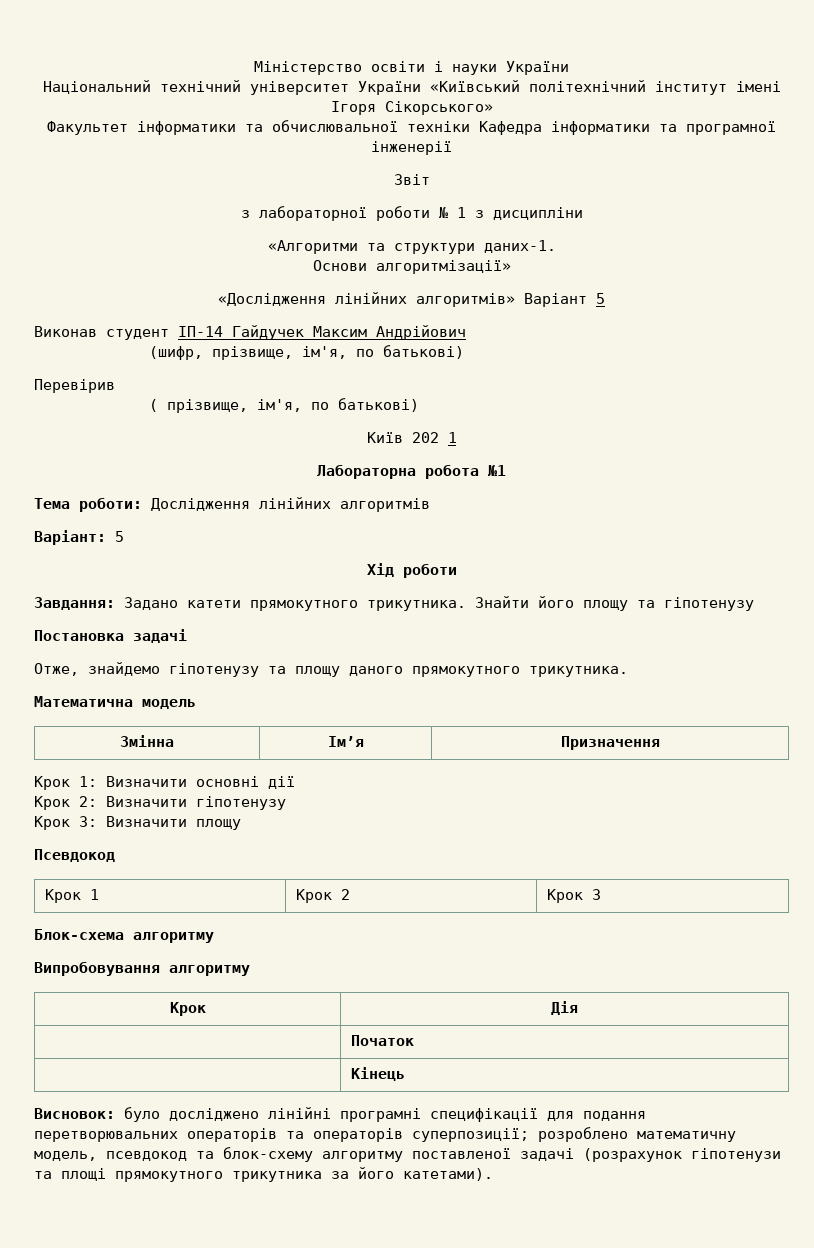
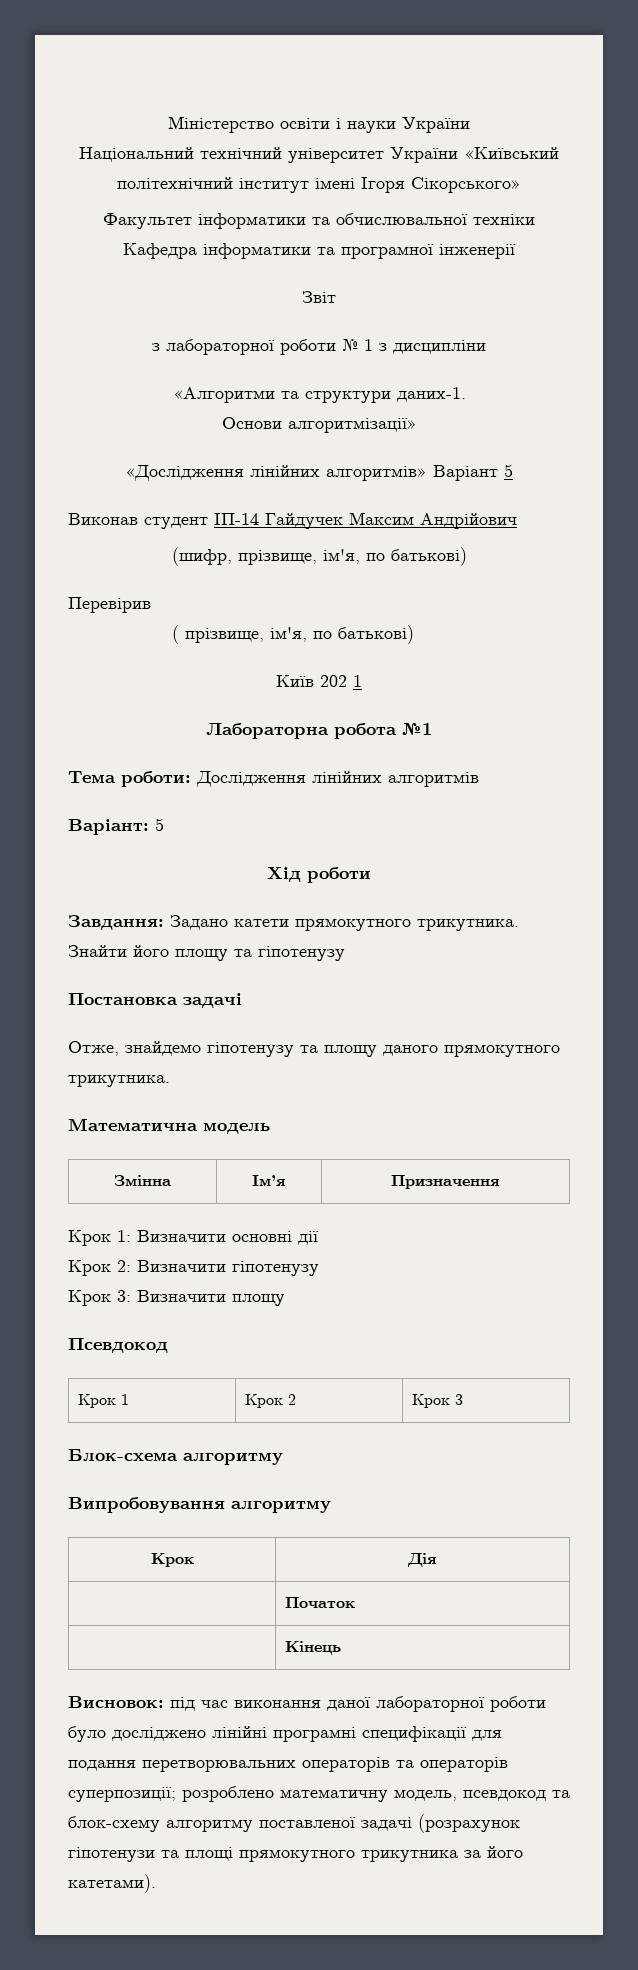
(115, 1113) none -> [170,1696,546,1712] під час виконання даної лабораторної роботи

